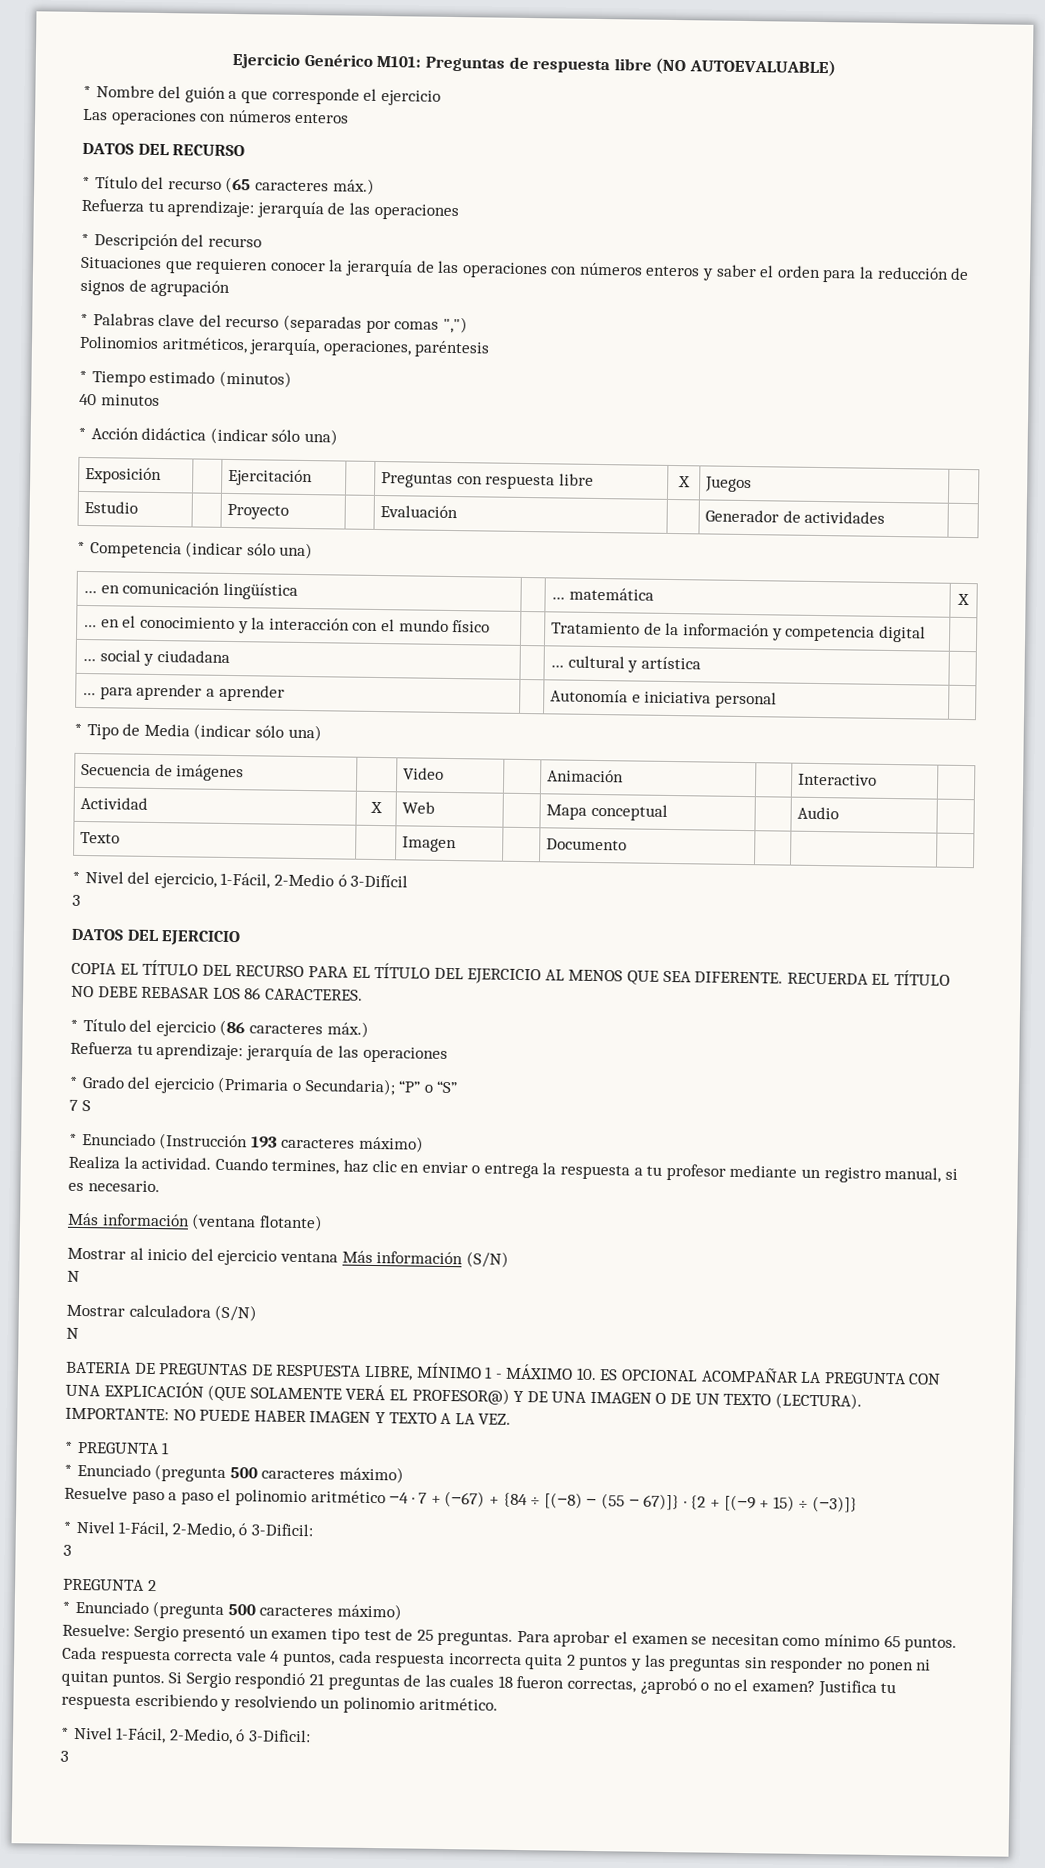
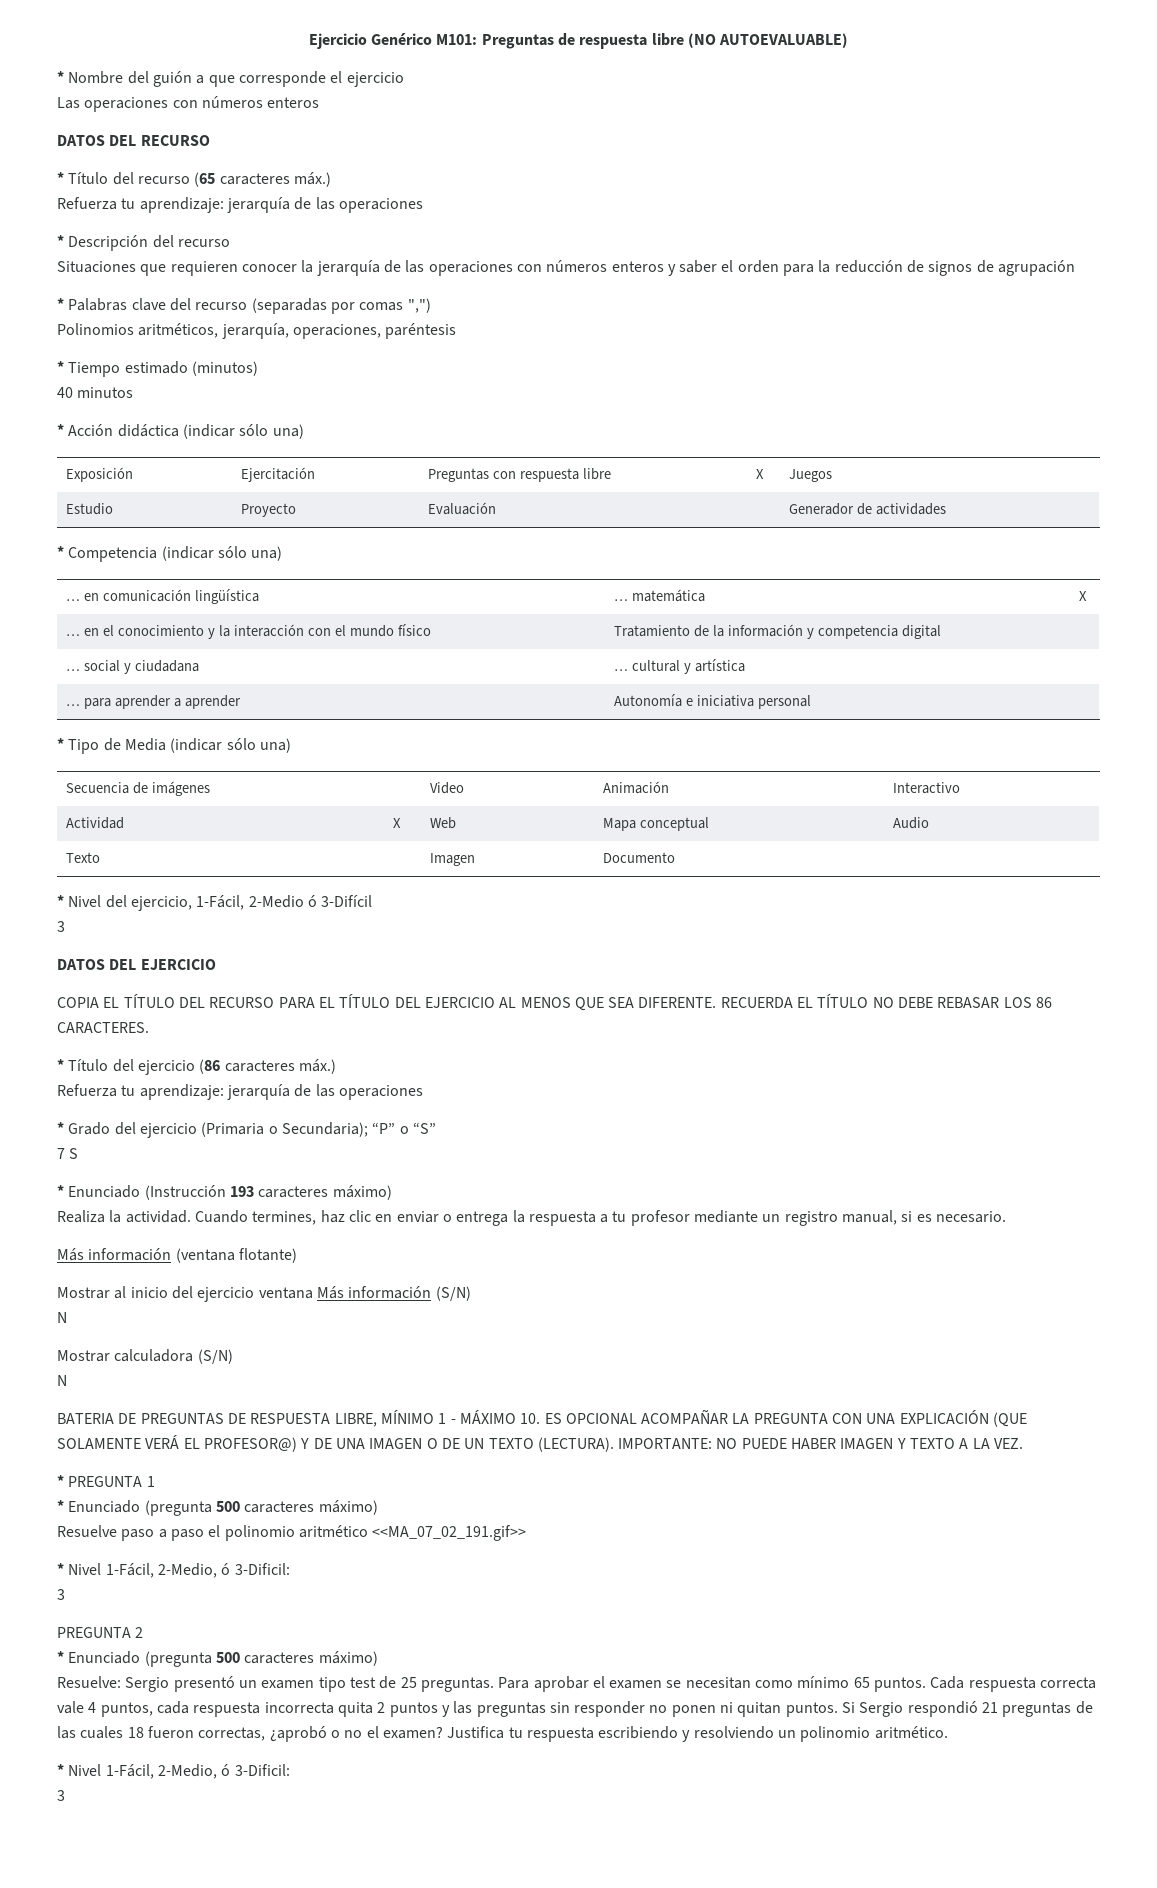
[389,1490,858,1513] ‒4 · 7 + (‒67) + {84 ÷ [(‒8) ‒ (55 ‒ 67)]} · {2 + [(‒9 + 15) ÷ (‒3)]} -> [372,1525,527,1541] <<MA_07_02_191.gif>>

